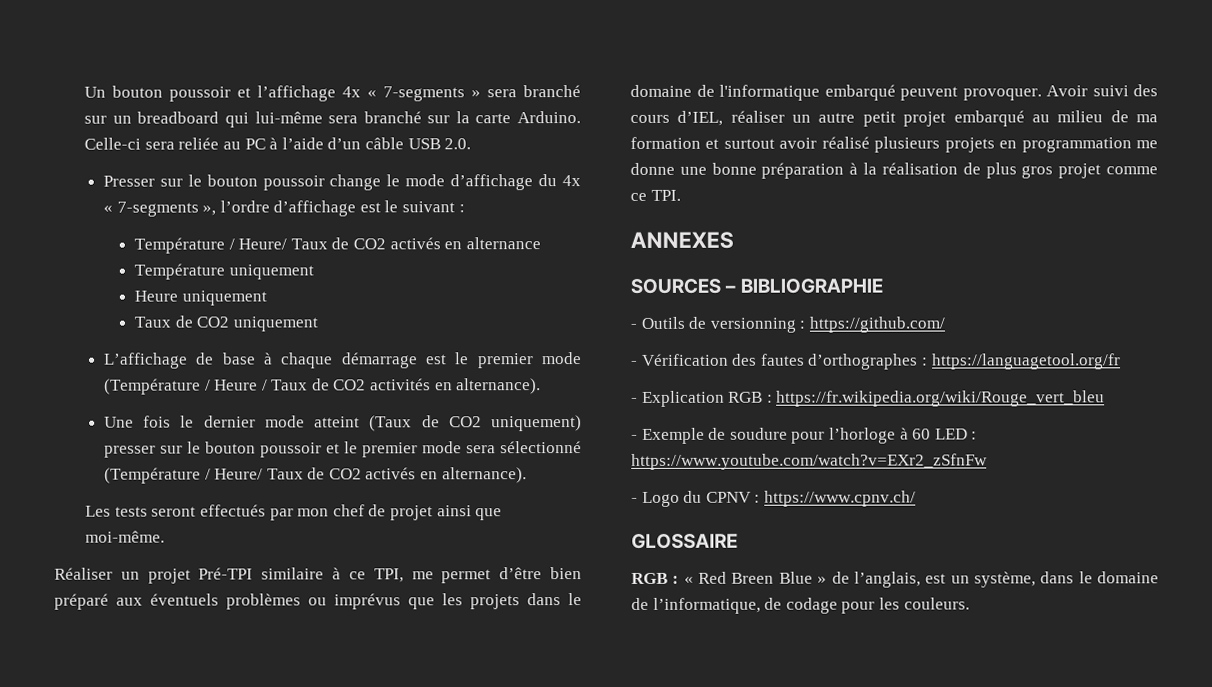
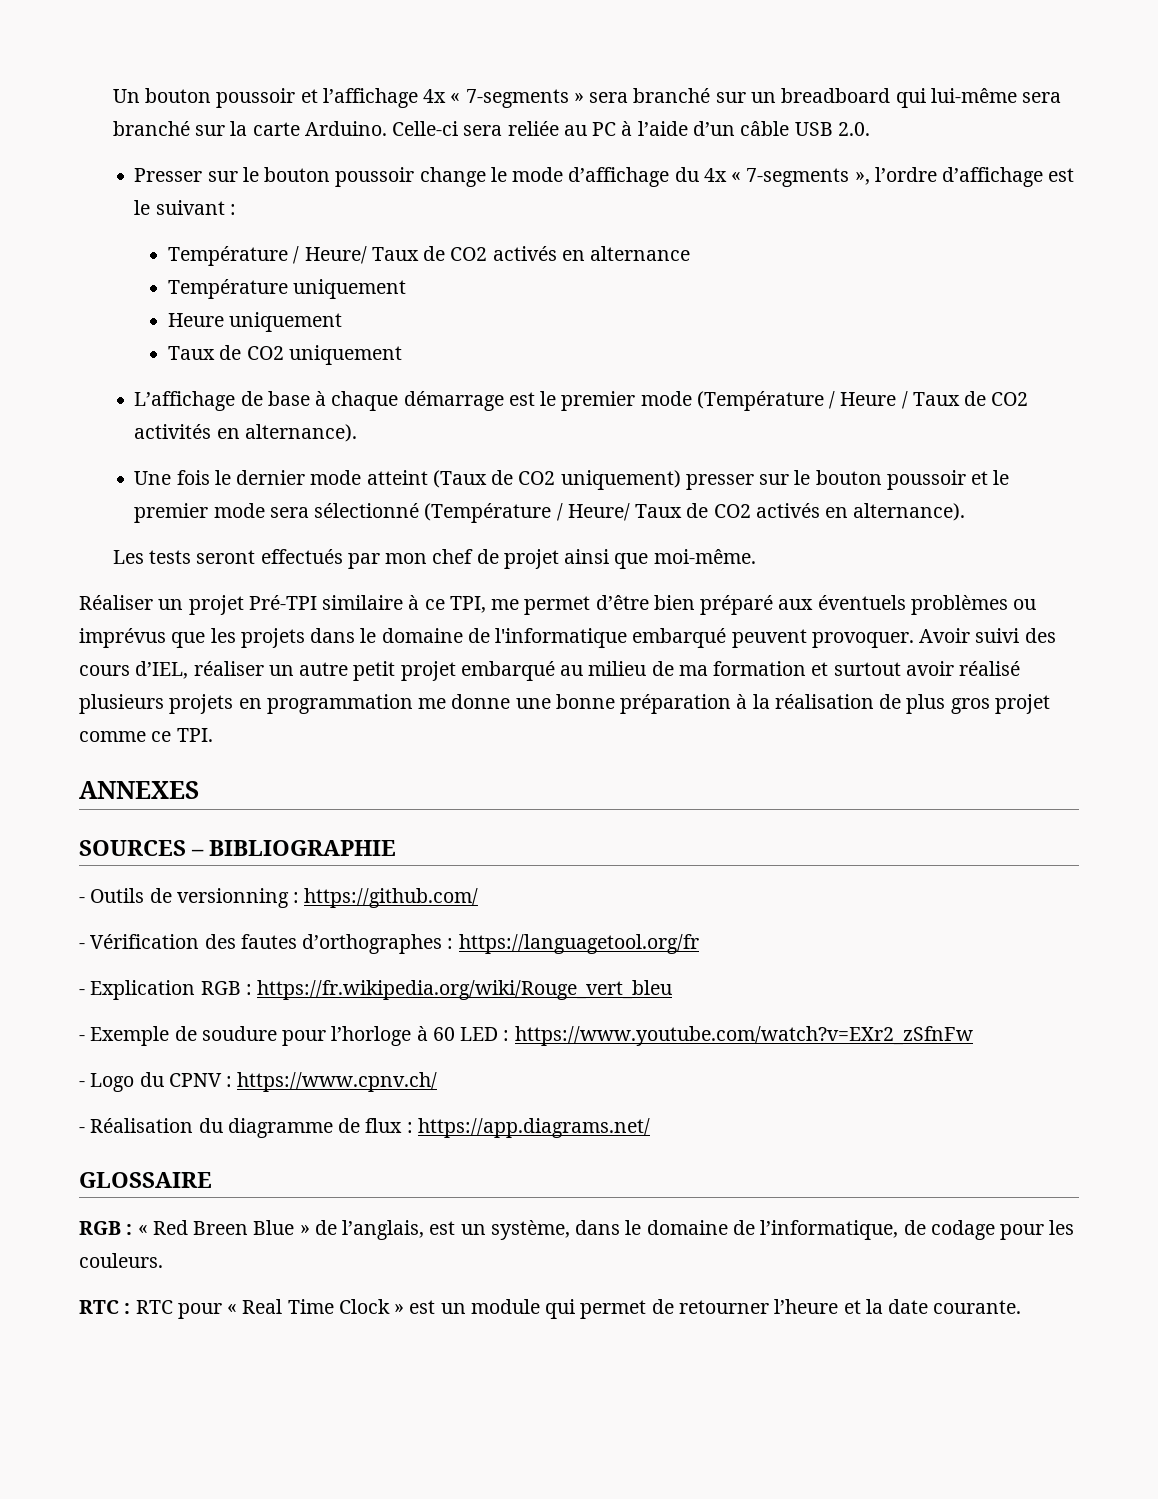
(916, 498) none -> [79,1118,650,1138] // - Réalisation du diagramme de flux : https://app.diagrams.net/
(970, 603) none -> [79,1299,1022,1319] // RTC : RTC pour « Real Time Clock » est un module qui permet de retourner l’heure et la date courante.

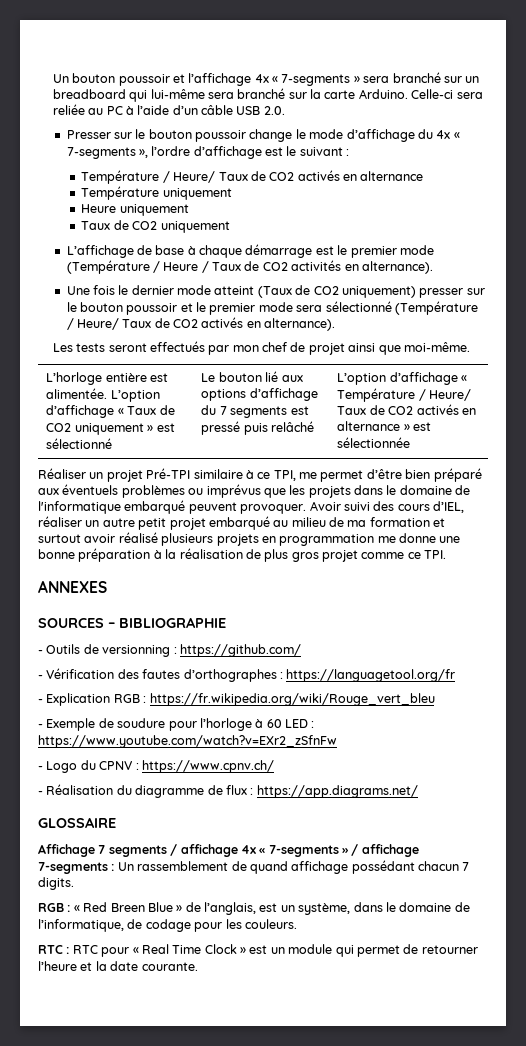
(756, 556) none -> [46,372,169,385] [46,388,160,402] [46,405,175,418] [46,423,175,435] [46,438,113,449] [201,371,303,382] [201,388,318,401] [201,405,309,418] [201,421,315,435] [337,372,468,385] [337,388,472,402] [337,404,476,415] [337,421,432,431] [337,437,411,448] // L’horloge entière est alimentée. L’option d’affichage « Taux de CO2 uniquement » est sélectionné | Le bouton lié aux options d’affichage du 7 segments est pressé puis relâché | L’option d’affichage « Température / Heure/ Taux de CO2 activés en alternance » est sélectionnée
(212, 1180) none -> [38,844,419,857] [38,860,470,874] [38,877,74,890] // Affichage 7 segments / affichage 4x « 7-segments » / affichage 7-segments : Un rassemblement de quand affichage possédant chacun 7 digits.

